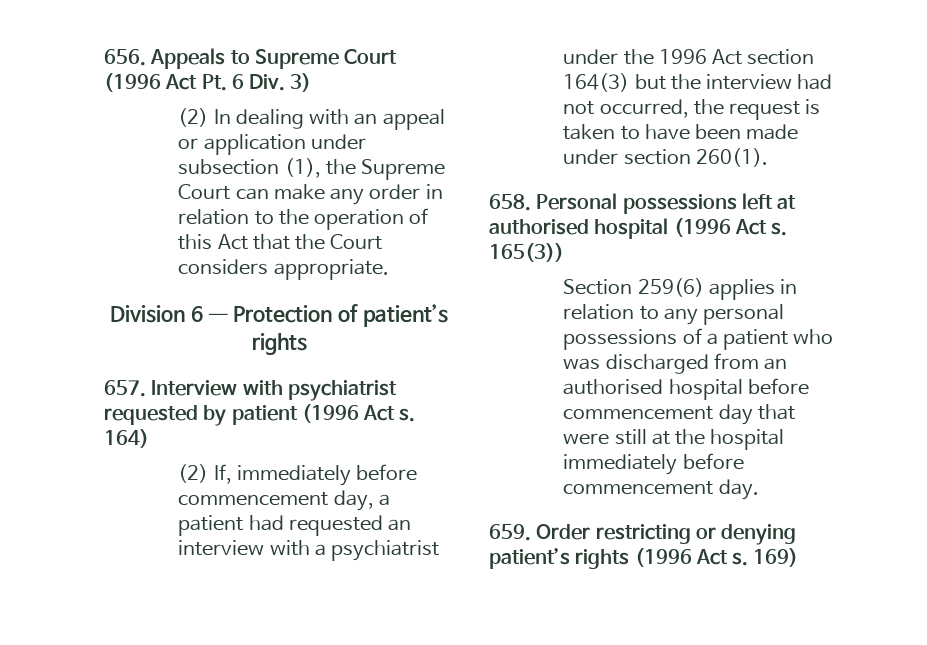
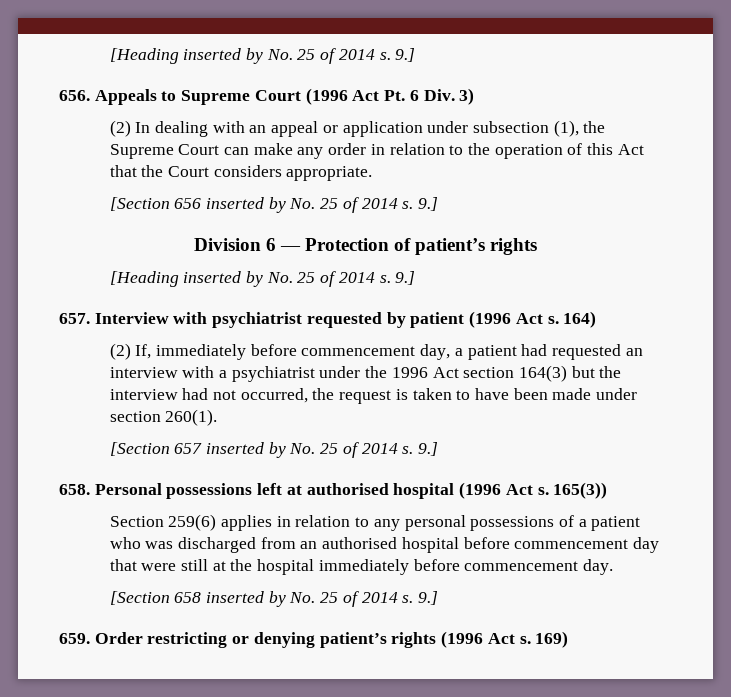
(104, 57) none -> [109,48,416,64] [Heading inserted by No. 25 of 2014 s. 9.] //
(389, 269) none -> [109,197,439,213] // [Section 656 inserted by No. 25 of 2014 s. 9.]
(307, 344) none -> [109,271,416,287] // [Heading inserted by No. 25 of 2014 s. 9.]
(768, 157) none -> [109,442,439,458] // [Section 657 inserted by No. 25 of 2014 s. 9.]
(759, 489) none -> [109,591,439,607] // [Section 658 inserted by No. 25 of 2014 s. 9.]

